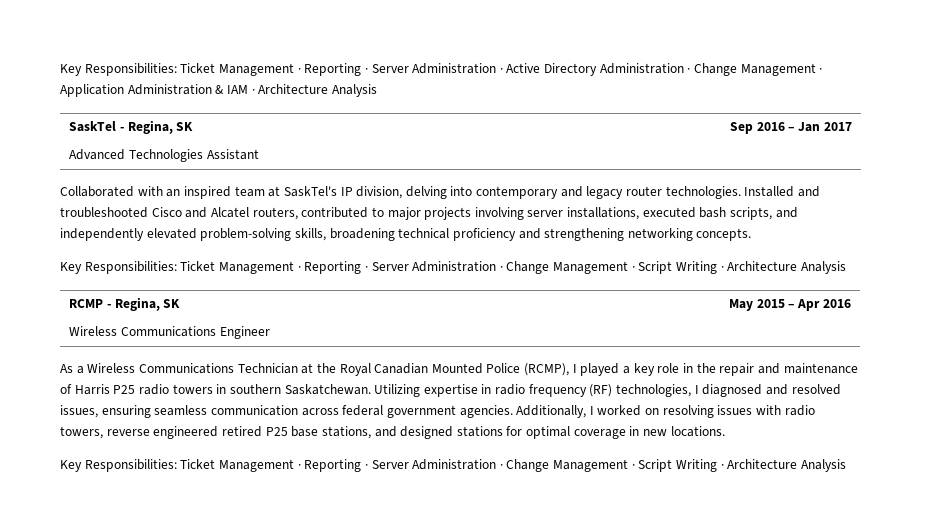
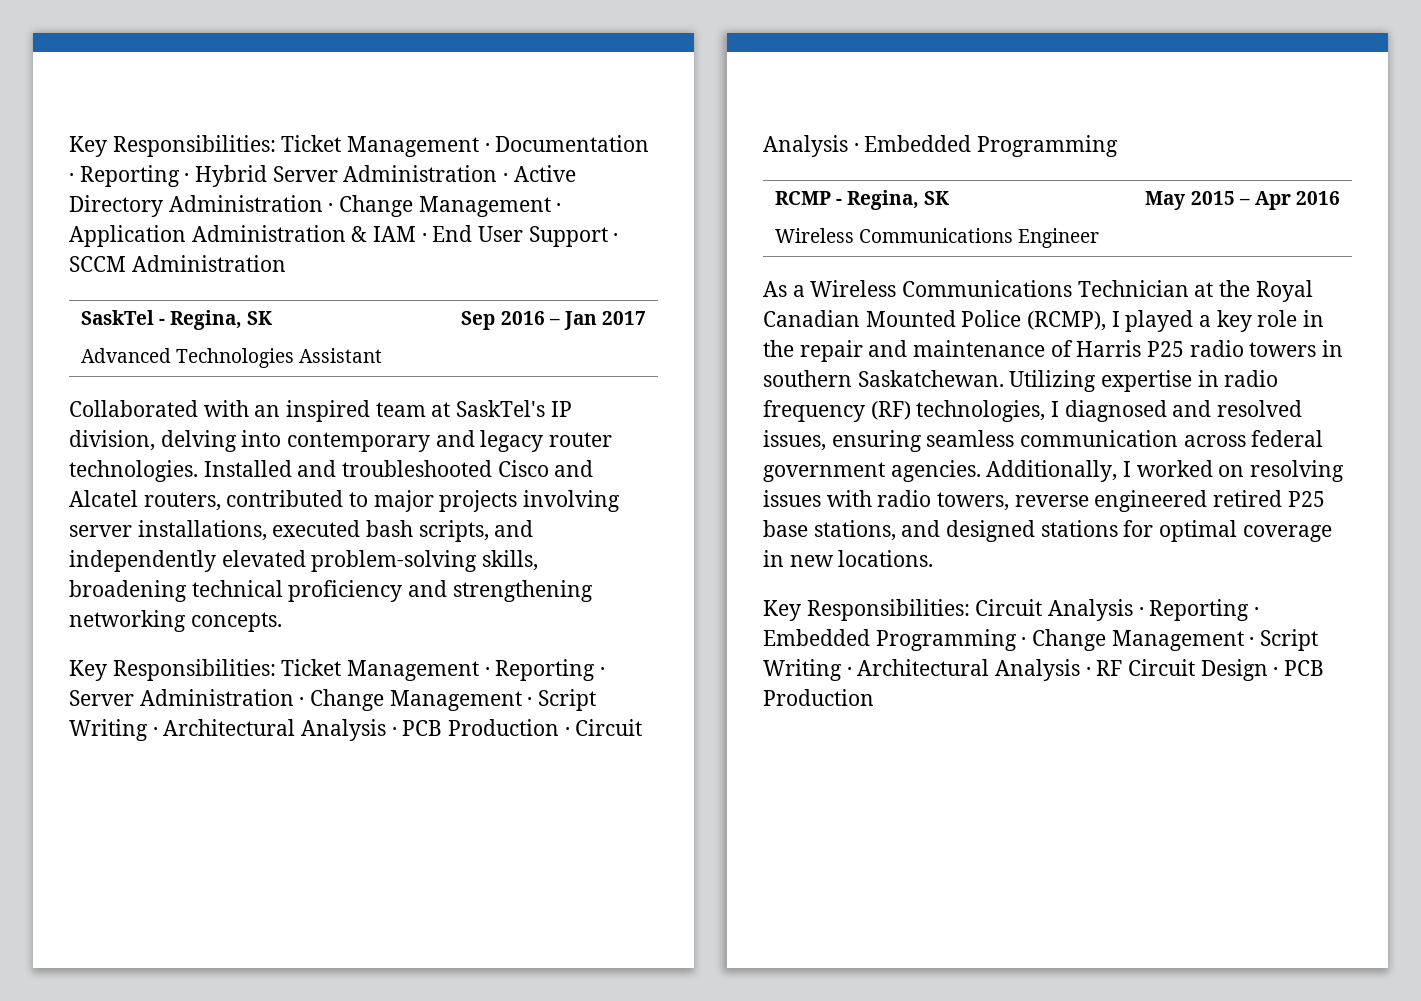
[60,63,368,76] Key Responsibilities: Ticket Management · Reporting · -> [69,135,650,157] [69,165,268,187] Key Responsibilities: Ticket Management · Documentation · Reporting · Hybrid
[258,84,377,97] Architecture Analysis -> [432,225,619,247] [69,255,286,272] End User Support · SCCM Administration
[727,261,846,274] Architecture Analysis -> [163,719,643,741] [763,135,1119,157] Architectural Analysis · PCB Production · Circuit Analysis · Embedded Programming
[180,459,846,472] Ticket Management · Reporting · Server Administration · Change Management · Script Writing · Architecture Analysis -> [975,599,1260,621] [763,629,1319,651] [763,659,1325,681] [763,689,874,706] Circuit Analysis · Reporting · Embedded Programming · Change Management · Script Writing · Architectural Analysis · RF Circuit Design · PCB Production

